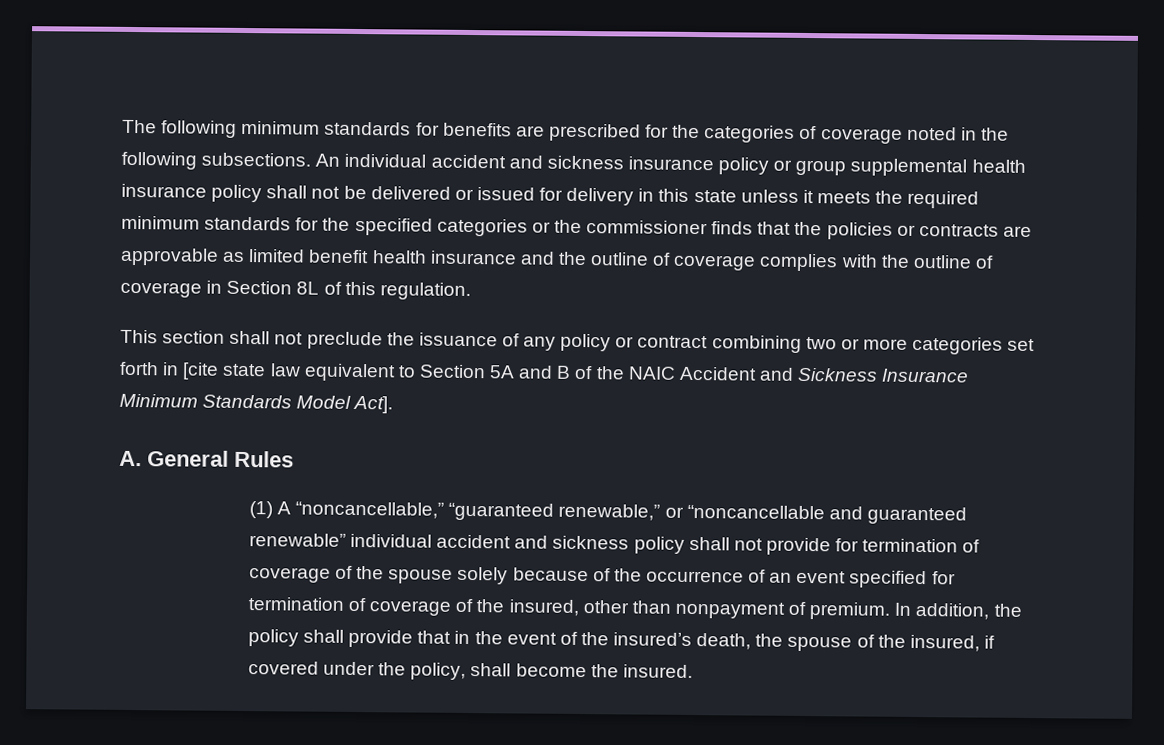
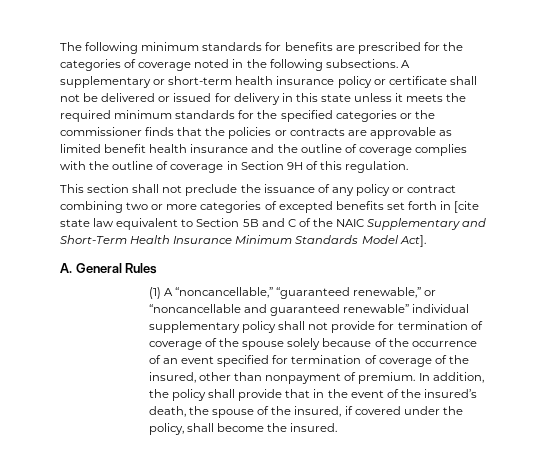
[315,153,1026,177] [121,183,263,203] An individual accident and sickness insurance policy or group supplemental health insurance policy -> [400,60,410,68] [60,76,447,88] A supplementary or short-term health insurance policy or certificate
[296,281,320,295] 8L -> [286,162,303,170] 9H
(1004, 345) none -> [264,201,384,213] of excepted benefits
[489,365,879,382] 5A and B of the NAIC Accident and Sickness -> [242,218,487,230] [60,235,171,244] 5B and C of the NAIC Supplementary and Short-Term Health
[436,534,630,550] accident and sickness -> [148,321,240,333] supplementary

